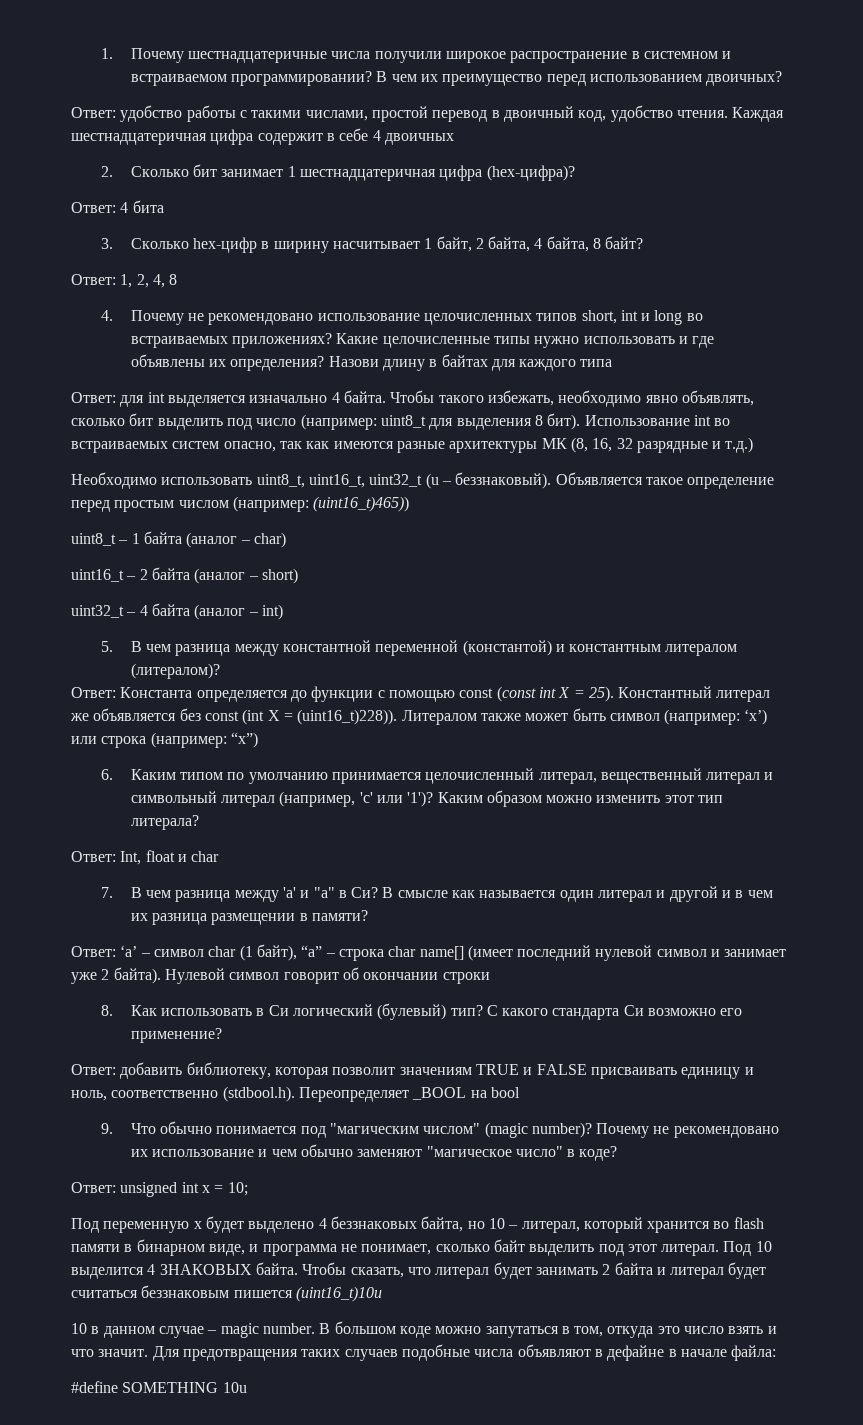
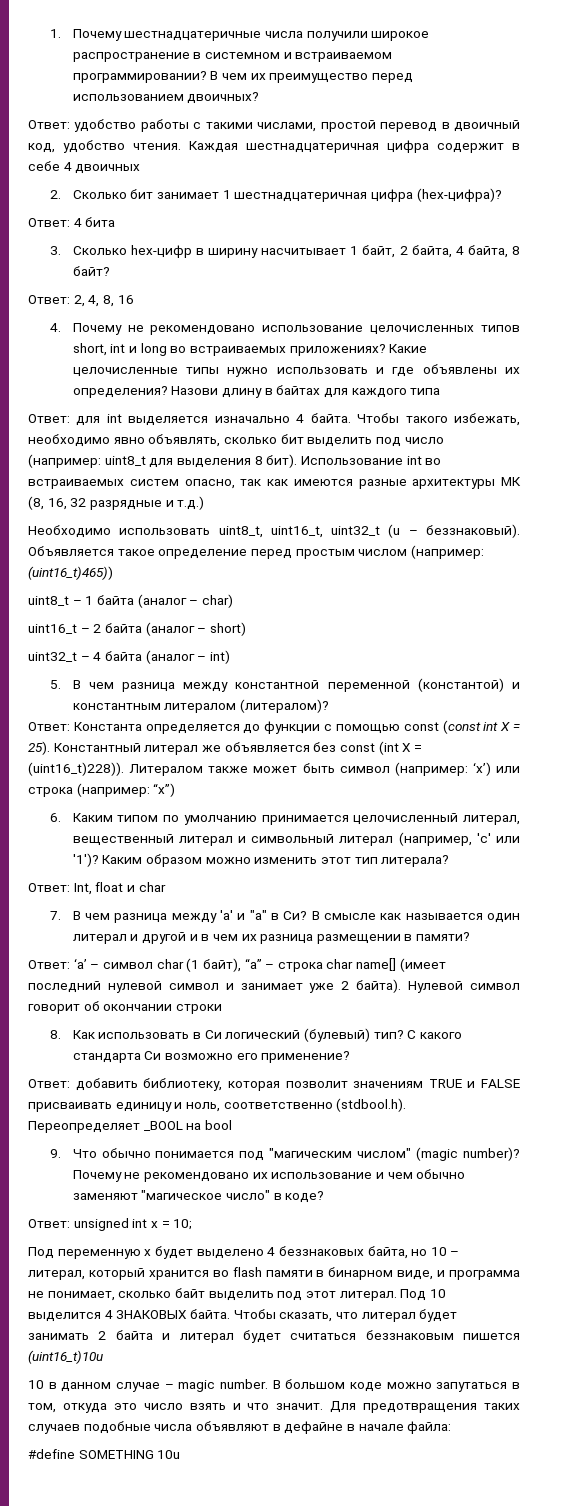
[120,274,133,288] 1, -> (70, 299) none
[169,274,178,285] 8 -> [102,295,134,307] 8, 16

